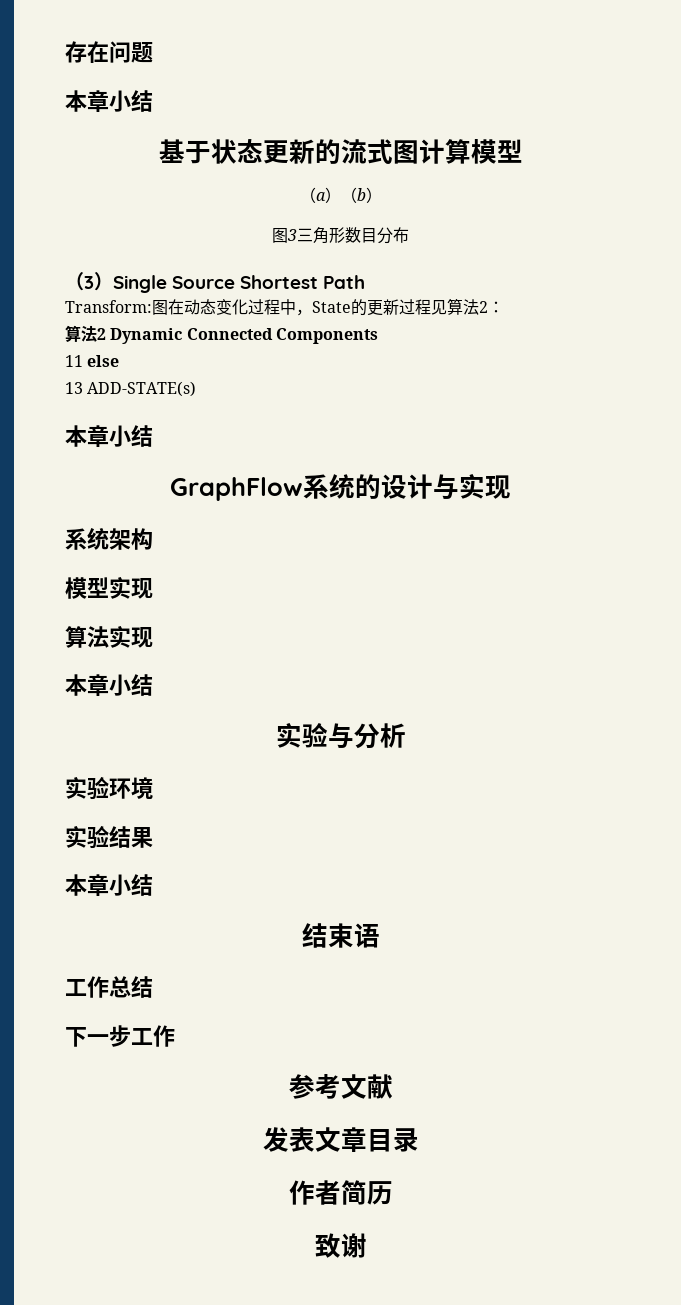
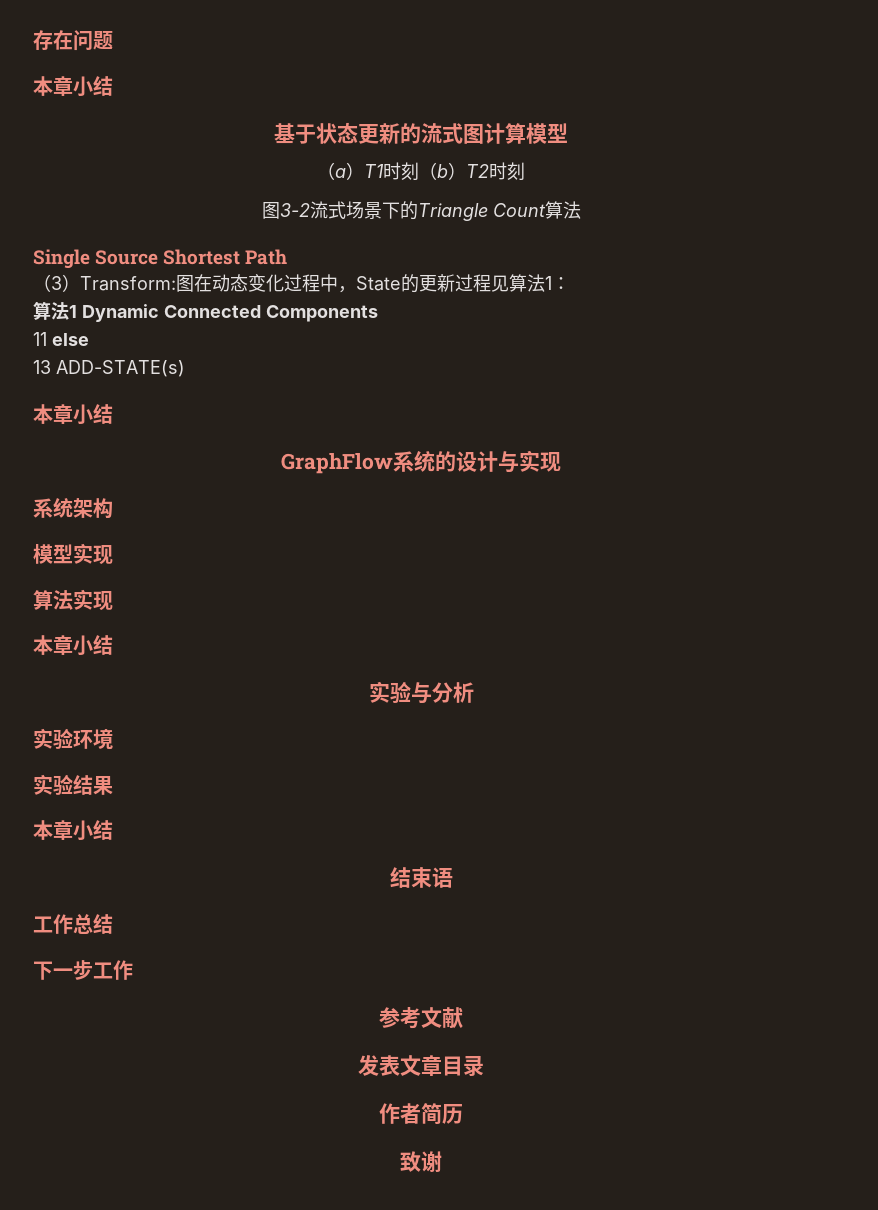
(341, 195) none -> [364,162,419,181] T1时刻
[272,227,409,244] [65,272,113,291] // 图3三角形数目分布 // （3） -> [466,162,525,181] [261,201,581,221] T2时刻 // 图3-2流式场景下的Triangle Count算法 //
(366, 282) none -> [33,274,80,292] （3）
[479,301,488,313] 2 -> [545,276,552,290] 1
[97,328,106,340] 2 -> [69,305,77,318] 1

